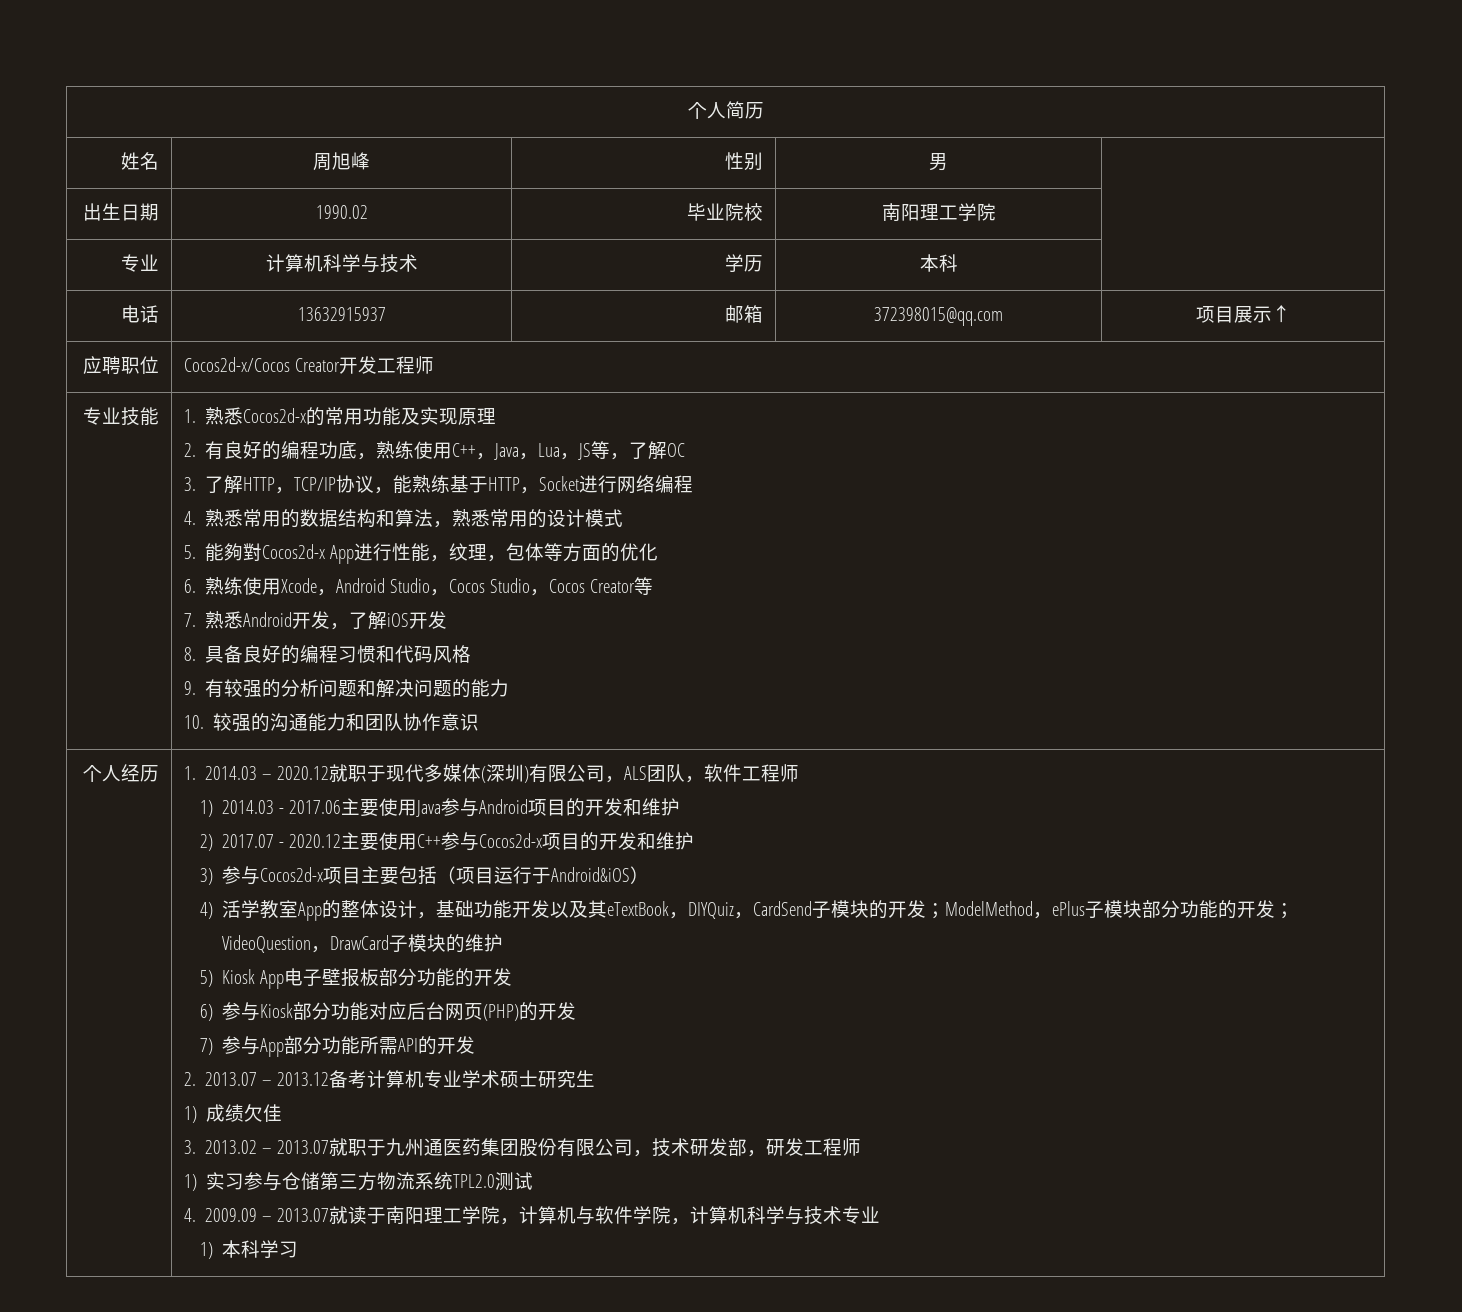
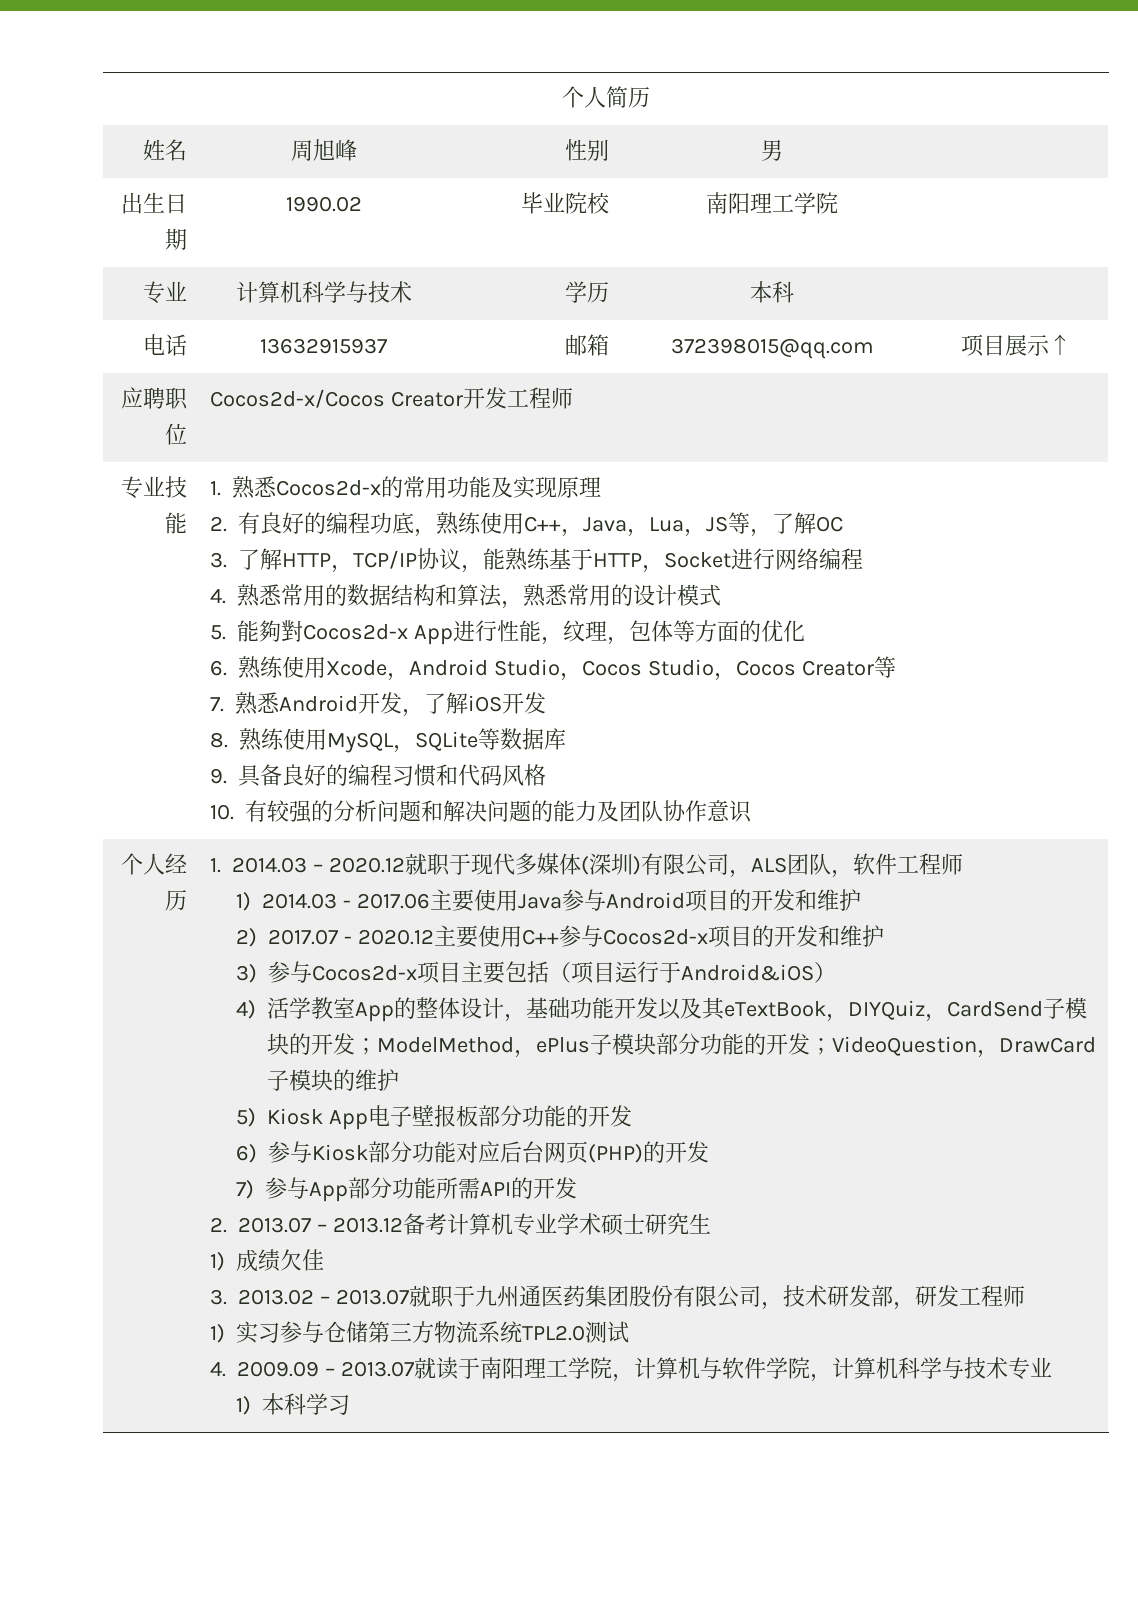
(197, 654) none -> [238,728,566,753] [209,768,227,784] 熟练使用MySQL，SQLite等数据库 // 9.
[184,681,197,695] 9. -> [209,804,234,820] 10.
[184,713,366,732] // 10.较强的沟通能力和 -> [596,801,619,822] 及

